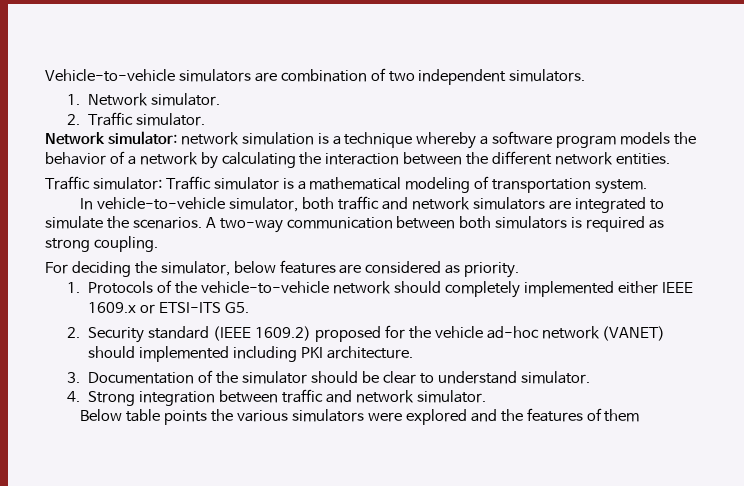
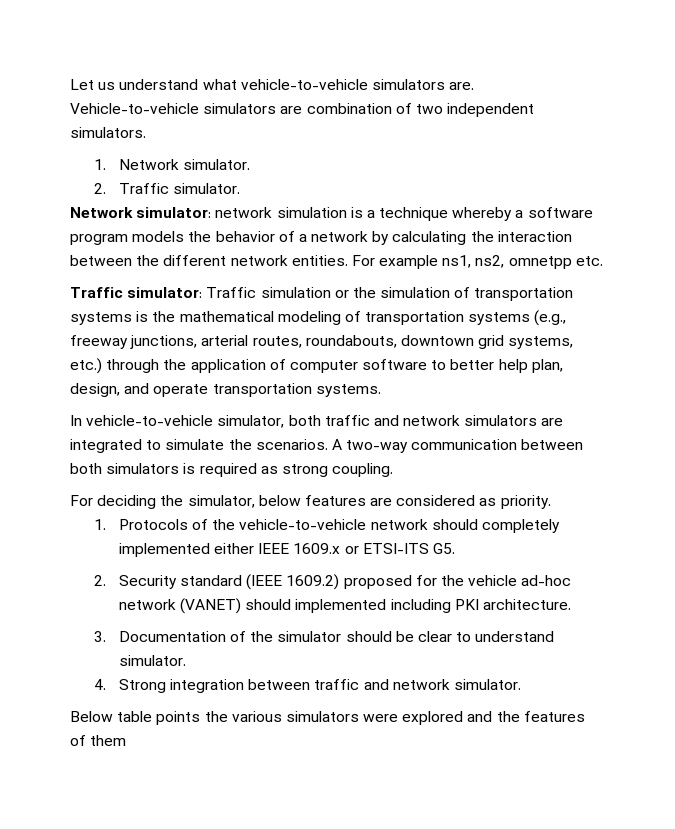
(45, 75) none -> [70,79,475,90] Let us understand what vehicle-to-vehicle simulators are.
[45,176,648,194] // Traffic simulator: Traffic simulator is a mathematical modeling of transportation system. -> [351,255,603,269] [70,287,574,301] [70,310,567,326] [70,335,574,349] [70,358,563,374] [70,383,381,397] For example ns1, ns2, omnetpp etc. // Traffic simulator: Traffic simulation or the simulation of transportation systems is the mathematical modeling of transportation systems (e.g., freeway junctions, arterial routes, roundabouts, downtown grid systems, etc.) through the application of computer software to better help plan, design, and operate transportation systems.

